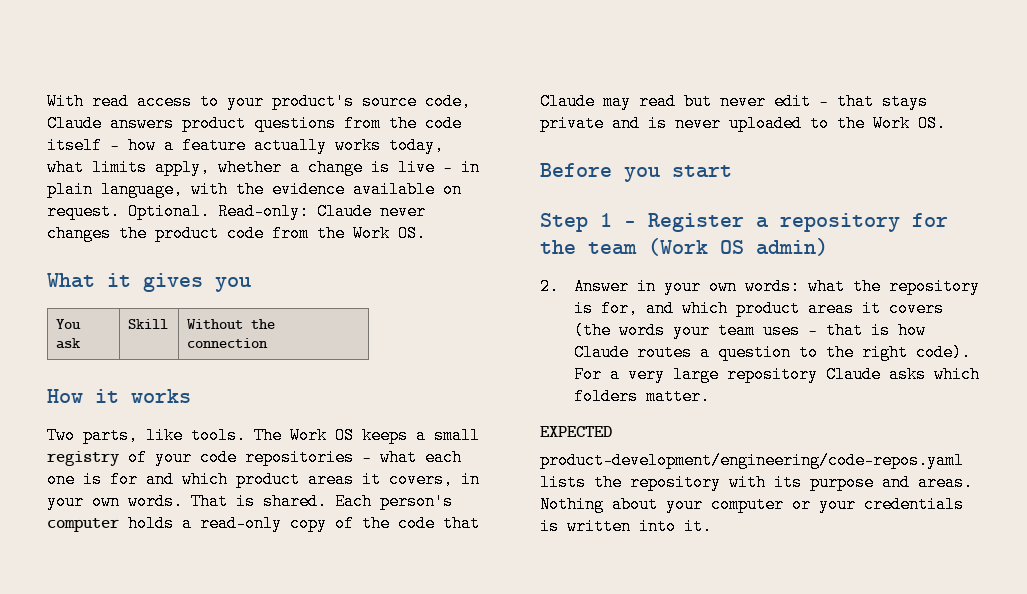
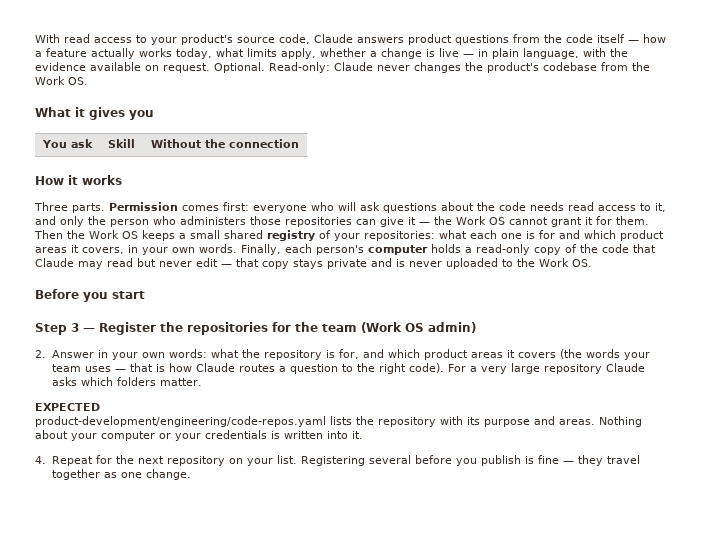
[155,225,264,242] product code -> [487,62,597,73] product's codebase
[47,427,282,444] Two parts, like tools. The -> [34,202,666,213] [35,216,649,227] [34,230,85,239] Three parts. Permission comes first: everyone who will ask questions about the code needs read access to it, and only the person who administers those repositories can give it — the Work OS cannot grant it for them. Then the
(480, 435) none -> [224,230,263,239] shared
[200,449,371,466] code repositories — -> [364,231,435,241] repositories:
[191,493,372,510] That is shared. Each -> [241,244,312,255] Finally, each
(874, 101) none -> [262,261,289,269] copy
[600,213,612,227] 1 -> [71,323,79,332] 3
[756,213,900,232] a repository -> [160,322,268,335] the repositories
(712, 526) none -> [35,455,640,466] [51,469,191,480] // 4. Repeat for the next repository on your list. Registering several before you publish is fine — they travel together as one change.

